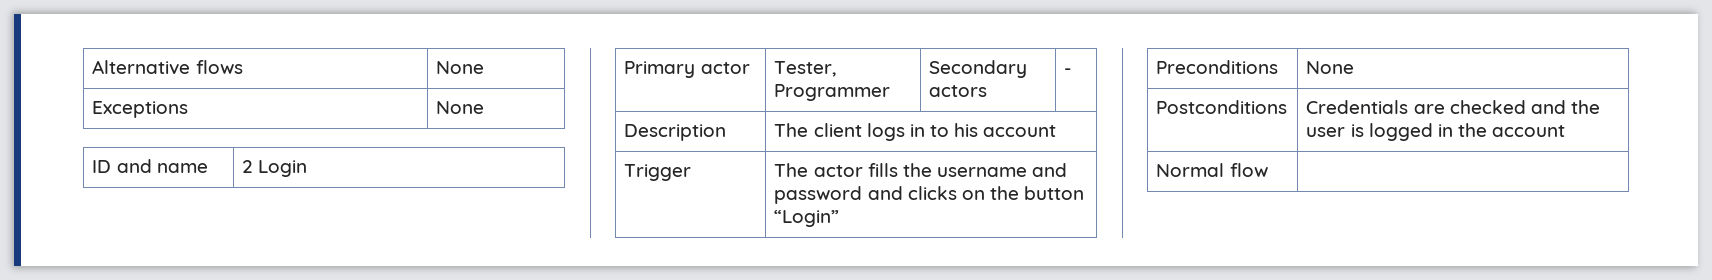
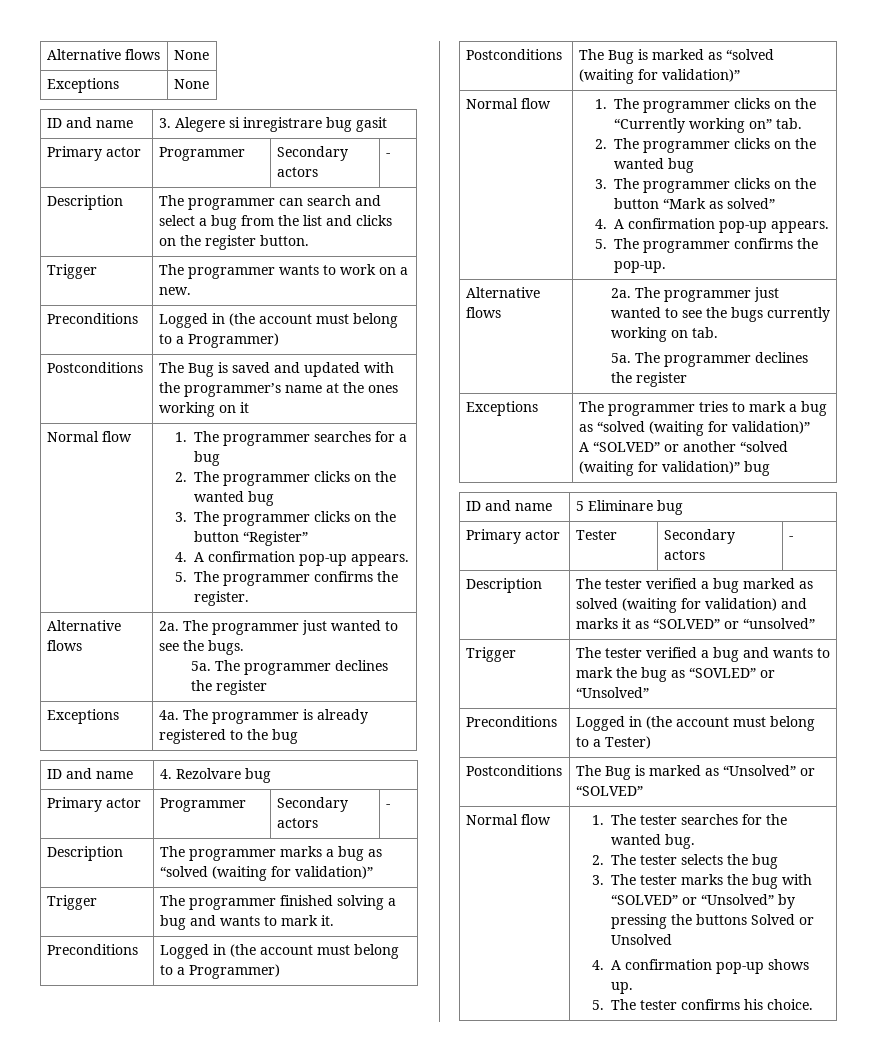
[242,160,307,177] [624,61,750,78] [774,61,838,77] [774,84,891,101] [929,60,1028,78] [929,85,988,97] [1064,68,1072,74] [624,124,727,141] [774,123,1057,141] [624,164,692,181] [774,163,1068,177] [774,186,1085,204] [774,210,840,227] [1156,60,1279,74] [1306,61,1355,74] [1156,100,1288,114] [1306,100,1600,114] [1306,123,1566,141] [1156,163,1268,177] 2 Login // Primary actor | Tester, Programmer | Secondary actors | - // Description | The client logs in to his account // Trigger | The actor fills the username and password and clicks on the button “Login” // Preconditions | None // Postconditions | Credentials are checked and the user is logged in the account // Normal flow | -> [158,117,387,132] [46,146,141,161] [158,147,245,161] [276,146,348,161] [276,167,318,177] [385,153,390,157] [46,195,123,210] [158,195,381,210] [158,215,392,230] [158,235,309,250] [46,264,97,279] [158,264,408,279] [158,287,191,295] [46,313,138,324] [158,313,398,328] [158,333,279,348] [46,362,143,373] [158,362,394,377] [158,382,398,397] [158,402,249,417] [46,431,132,442] [174,431,407,446] [193,451,220,466] [174,471,396,486] [193,491,274,506] [174,511,396,526] [193,531,308,546] [174,551,409,566] [174,571,398,586] [193,591,249,606] [46,620,121,631] [46,640,82,651] [158,620,398,635] [158,640,244,655] [191,660,389,675] [191,680,268,695] [46,709,119,724] [158,709,368,724] [158,729,298,744] [46,768,133,779] [159,768,271,783] [46,797,141,812] [159,798,246,812] [276,797,348,812] [276,818,318,828] [385,804,390,808] [46,846,123,861] [159,846,382,861] [159,866,373,881] [46,895,97,910] [159,895,396,910] [159,915,334,930] [46,944,138,955] [159,944,399,959] [159,964,280,979] [465,49,562,60] [578,49,774,64] [578,69,740,84] [465,98,551,109] [594,98,816,113] [613,118,802,133] [594,138,816,153] [613,158,694,173] [594,178,816,193] [613,198,775,209] [594,218,829,233] [594,238,818,253] [613,261,666,273] [465,287,540,298] [465,307,501,318] [611,287,780,302] [611,307,831,322] [611,327,719,342] [611,352,809,367] [611,372,688,387] [465,401,538,416] [578,401,827,416] [578,421,810,436] [578,441,788,452] [578,461,770,476] [465,500,552,511] [575,500,683,515] [465,529,560,544] [575,530,617,540] [663,529,735,544] [663,550,705,560] [788,536,793,540] [465,578,542,593] [575,578,813,593] [575,598,807,613] [575,618,815,629] [465,647,516,662] [575,647,830,662] [575,667,775,682] [575,687,649,698] [465,716,557,727] [575,716,815,731] [575,736,651,749] [465,765,562,776] [575,765,815,780] [575,785,643,796] [465,814,551,825] [591,814,787,825] [610,834,695,849] [591,854,778,869] [591,874,812,889] [610,894,795,909] [610,914,814,929] [610,934,672,945] [591,959,809,974] [610,982,633,994] [591,999,813,1010] 3. Alegere si inregistrare bug gasit // Primary actor | Programmer | Secondary actors | - // Description | The programmer can search and select a bug from the list and clicks on the register button. // Trigger | The programmer wants to work on a new. // Preconditions | Logged in (the account must belong to a Programmer) // Postconditions | The Bug is saved and updated with the programmer’s name at the ones working on it // Normal flow | 1. The programmer searches for a bug // 2. The programmer clicks on the wanted bug // 3. The programmer clicks on the button “Register” // 4. A confirmation pop-up appears. // 5. The programmer confirms the register. // Alternative flows | 2a. The programmer just wanted to see the bugs. // 5a. The programmer declines the register // Exceptions | 4a. The programmer is already registered to the bug // ID and name | 4. Rezolvare bug // Primary actor | Programmer | Secondary actors | - // Description | The programmer marks a bug as “solved (waiting for validation)” // Trigger | The programmer finished solving a bug and wants to mark it. // Preconditions | Logged in (the account must belong to a Programmer) // Postconditions | The Bug is marked as “solved (waiting for validation)” // Normal flow | 1. The programmer clicks on the “Currently working on” tab. // 2. The programmer clicks on the wanted bug // 3. The programmer clicks on the button “Mark as solved” // 4. A confirmation pop-up appears. // 5. The programmer confirms the pop-up. // Alternative flows | 2a. The programmer just wanted to see the bugs currently working on tab. // 5a. The programmer declines the register // Exceptions | The programmer tries to mark a bug as “solved (waiting for validation)” // A “SOLVED” or another “solved (waiting for validation)” bug // ID and name | 5 Eliminare bug // Primary actor | Tester | Secondary actors | - // Description | The tester verified a bug marked as solved (waiting for validation) and marks it as “SOLVED” or “unsolved” // Trigger | The tester verified a bug and wants to mark the bug as “SOVLED” or “Unsolved” // Preconditions | Logged in (the account must belong to a Tester) // Postconditions | The Bug is marked as “Unsolved” or “SOLVED” // Normal flow | 1. The tester searches for the wanted bug. // 2. The tester selects the bug // 3. The tester marks the bug with “SOLVED” or “Unsolved” by pressing the buttons Solved or Unsolved // 4. A confirmation pop-up shows up. // 5. The tester confirms his choice.

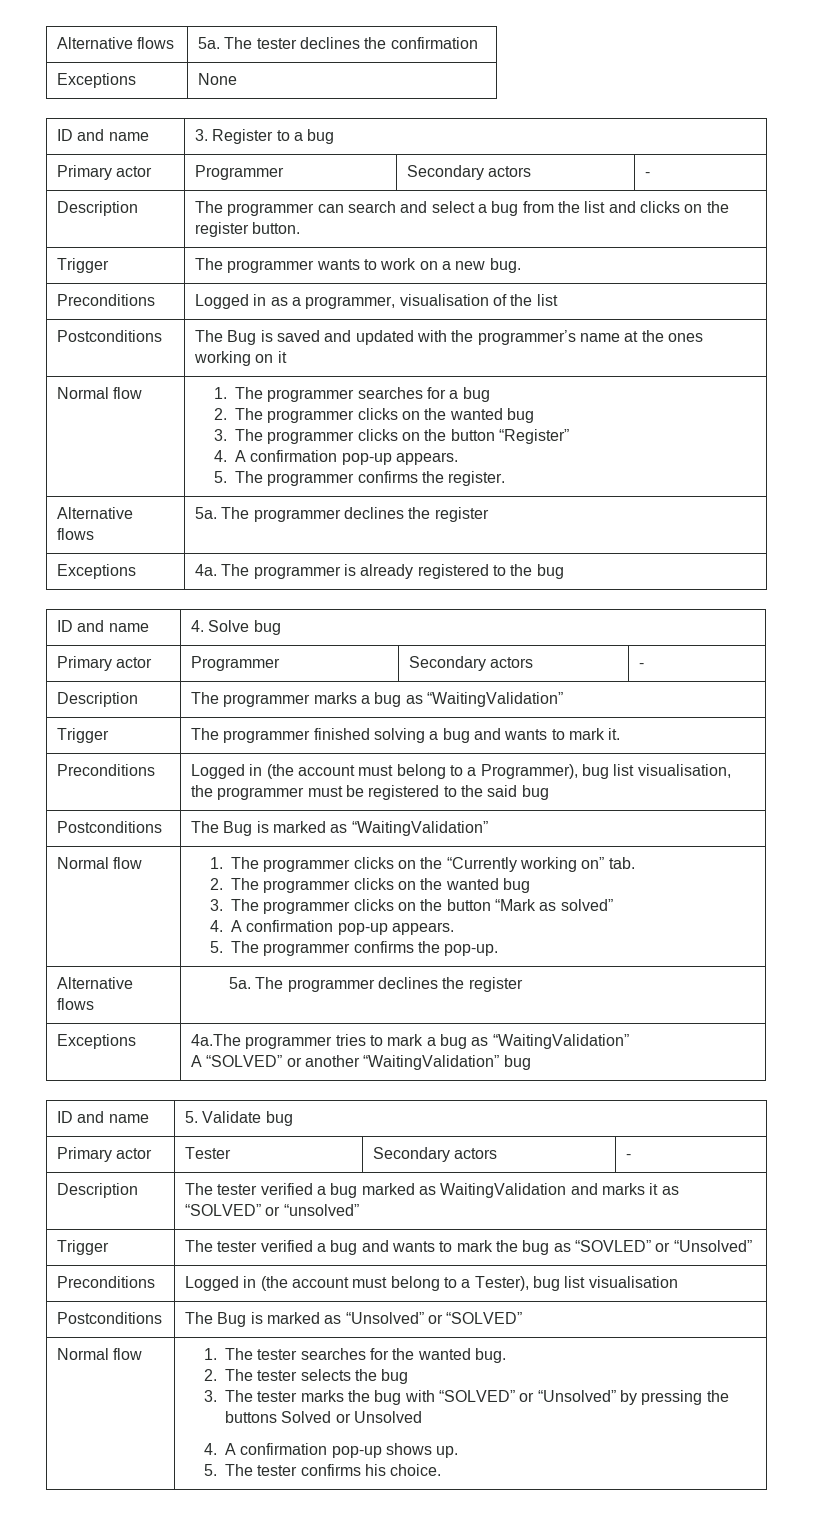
[46,49,160,60] [173,50,209,60] Alternative flows | None -> [57,37,175,49] [198,37,478,49] Alternative flows | 5a. The tester declines the confirmation
[174,117,387,132] Alegere si inregistrare bug gasit -> [212,129,335,144] Register to a bug
[158,287,191,295] [46,313,138,324] [158,313,398,328] [158,333,279,348] new. // Preconditions | Logged in (the account must belong to a Programmer) -> [455,258,521,273] [57,294,156,306] [195,294,558,309] new bug. // Preconditions | Logged in as a programmer, visualisation of the list
[158,620,398,635] [158,640,244,655] 2a. The programmer just wanted to see the bugs. // -> (95, 534) none
[175,768,241,779] Rezolvare -> [208,620,250,632] Solve
[159,866,373,881] “solved (waiting for validation)” -> [426,692,563,707] “WaitingValidation”
[188,964,280,979] [465,49,562,60] [578,49,774,64] [578,69,740,84] Programmer) // Postconditions | The Bug is marked as “solved (waiting for validation)” -> [480,764,731,779] [191,785,549,800] [57,821,163,833] [191,821,488,836] Programmer), bug list visualisation, the programmer must be registered to the said bug // Postconditions | The Bug is marked as “WaitingValidation”
[611,287,780,302] [611,307,831,322] [611,327,719,342] [611,352,809,367] [611,372,688,387] [465,401,538,416] [578,401,604,412] 2a. The programmer just wanted to see the bugs currently working on tab. // 5a. The programmer declines the register // Exceptions | The -> [228,977,523,992] [57,1034,137,1049] [191,1034,242,1046] 5a. The programmer declines the register // Exceptions | 4a.The
[596,421,810,436] “solved (waiting for validation)” -> [492,1034,629,1049] “WaitingValidation”
[739,441,788,452] [578,461,770,476] [465,500,552,511] [575,500,653,511] “solved (waiting for validation)” bug // ID and name | 5 Eliminare -> [363,1055,531,1070] [57,1111,149,1123] [185,1111,262,1123] “WaitingValidation” bug // ID and name | 5. Validate
[575,598,777,613] solved (waiting for validation) -> [440,1183,567,1198] WaitingValidation
[604,736,651,749] Tester) -> [474,1276,678,1291] Tester), bug list visualisation

